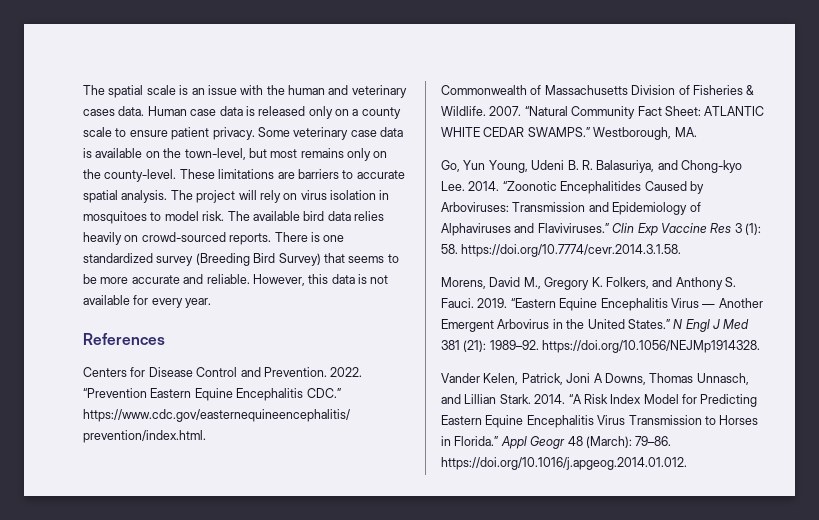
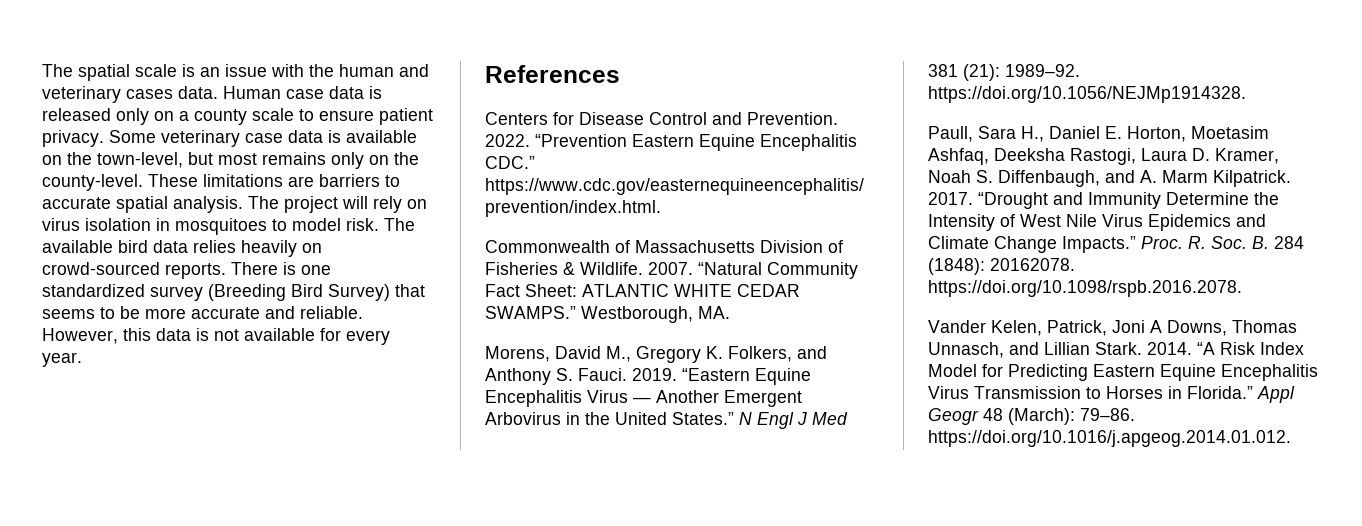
[441,160,742,173] [441,181,704,194] [441,202,701,215] [441,223,761,236] [441,244,682,257] // Go, Yun Young, Udeni B. R. Balasuriya, and Chong-kyo Lee. 2014. “Zoonotic Encephalitides Caused by Arboviruses: Transmission and Epidemiology of Alphaviruses and Flaviviruses.” Clin Exp Vaccine Res 3 (1): 58. https://doi.org/10.7774/cevr.2014.3.1.58. -> (730, 312) none
(761, 346) none -> [928,126,1269,142] [928,148,1279,165] [928,170,1291,187] [928,192,1279,209] [928,214,1266,231] [928,236,1304,253] [928,258,1075,275] [928,280,1242,297] // Paull, Sara H., Daniel E. Horton, Moetasim Ashfaq, Deeksha Rastogi, Laura D. Kramer, Noah S. Diffenbaugh, and A. Marm Kilpatrick. 2017. “Drought and Immunity Determine the Intensity of West Nile Virus Epidemics and Climate Change Impacts.” Proc. R. Soc. B. 284 (1848): 20162078. https://doi.org/10.1098/rspb.2016.2078.

